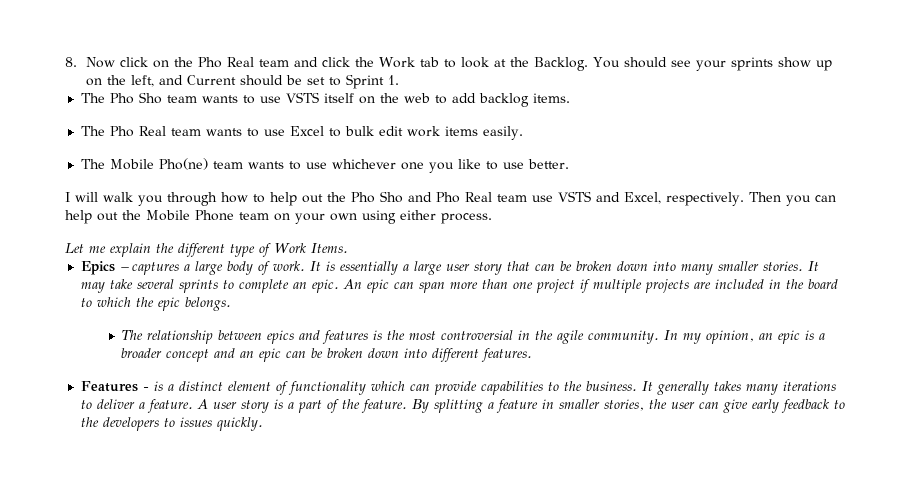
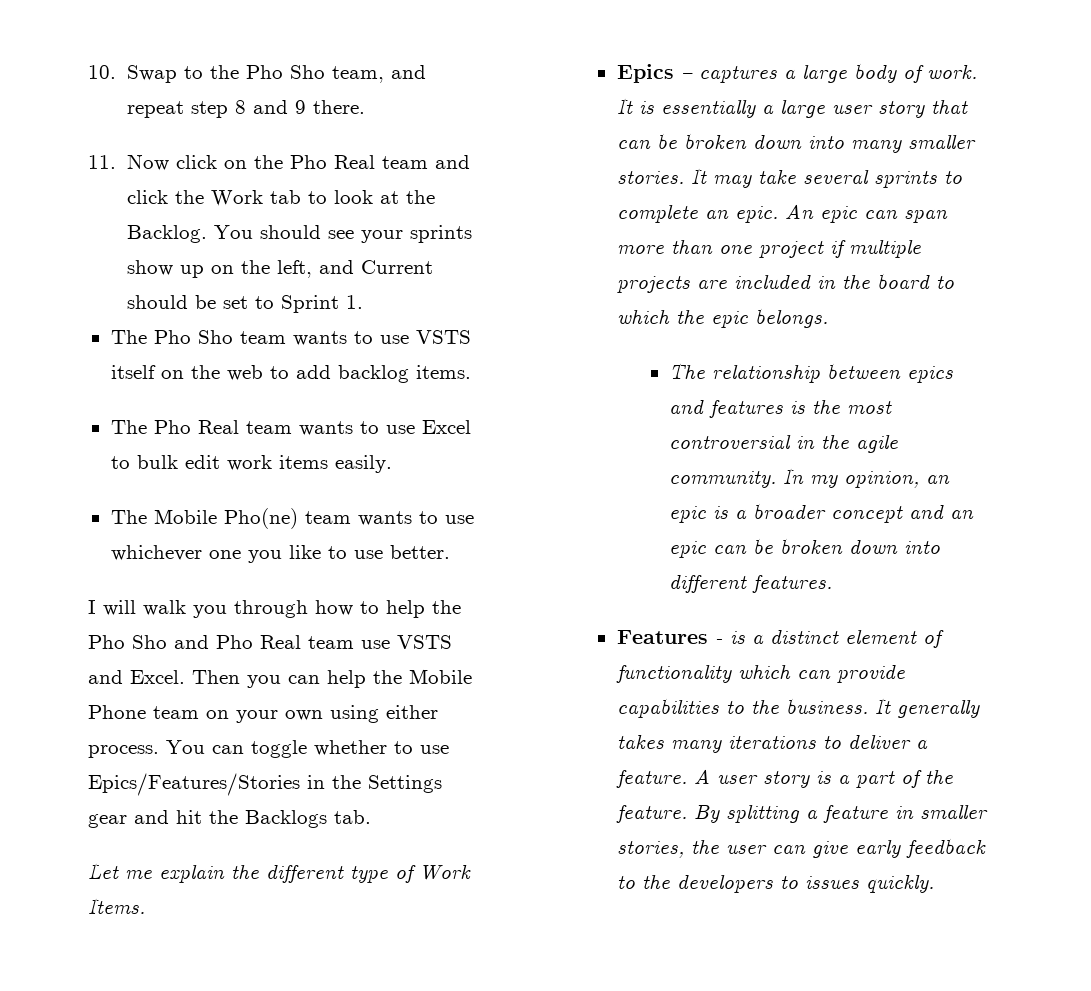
[65,57,78,67] 8. -> [88,65,426,83] [126,100,365,118] [88,155,117,169] 10. Swap to the Pho Sho team, and repeat step 8 and 9 there. // 11.
[302,194,324,203] out -> (426, 609) none
[624,192,745,206] Excel, respectively. -> [130,670,186,684] Excel.
[97,212,119,221] out -> (367, 679) none
(493, 218) none -> [166,740,450,758] [88,773,443,796] [88,810,372,828] You can toggle whether to use Epics/Features/Stories in the Settings gear and hit the Backlogs tab.

